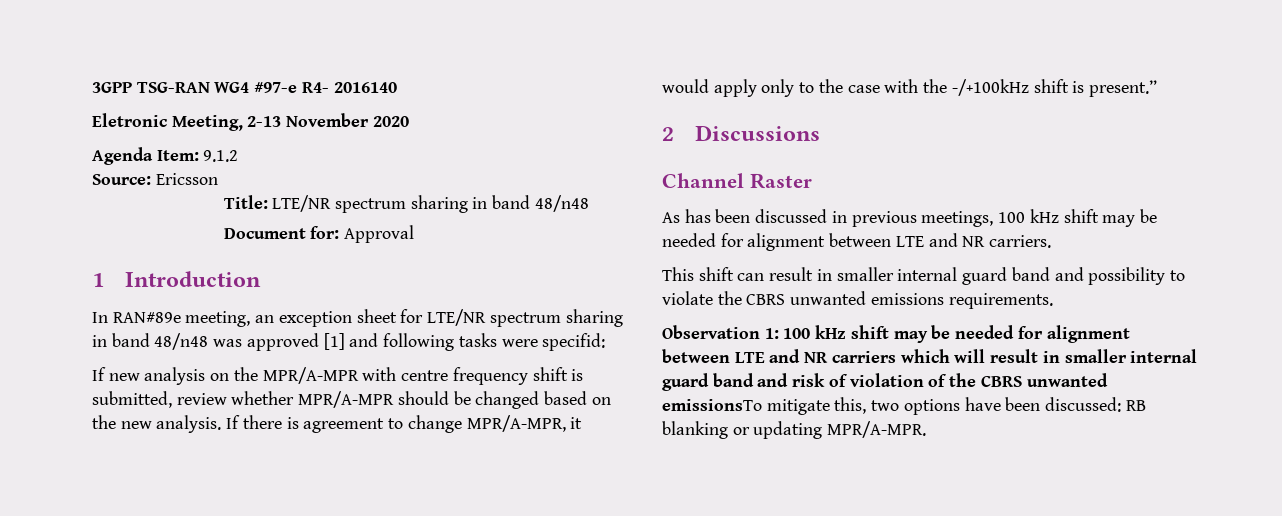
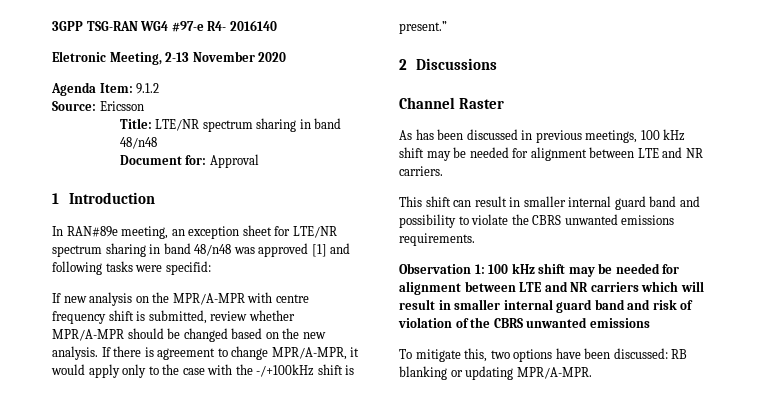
[662,399,762,411] emissionsTo -> [589,318,650,328] [399,349,412,359] emissions // To

